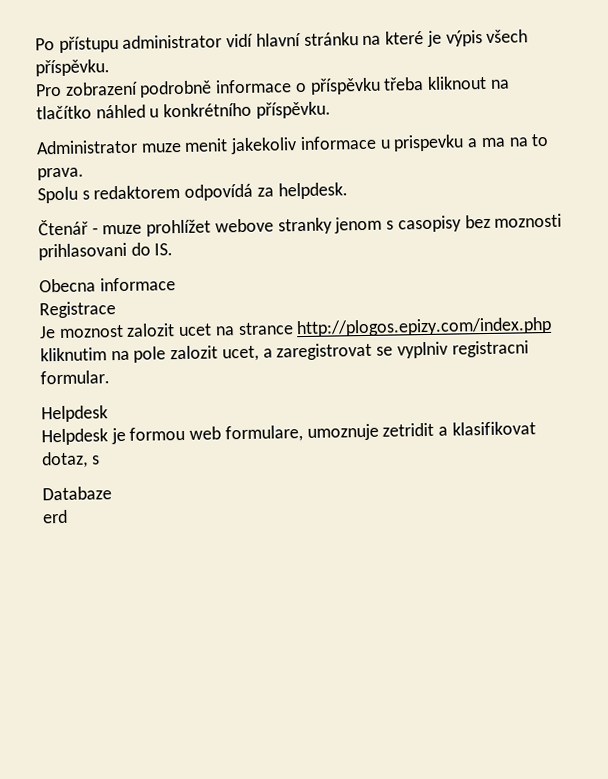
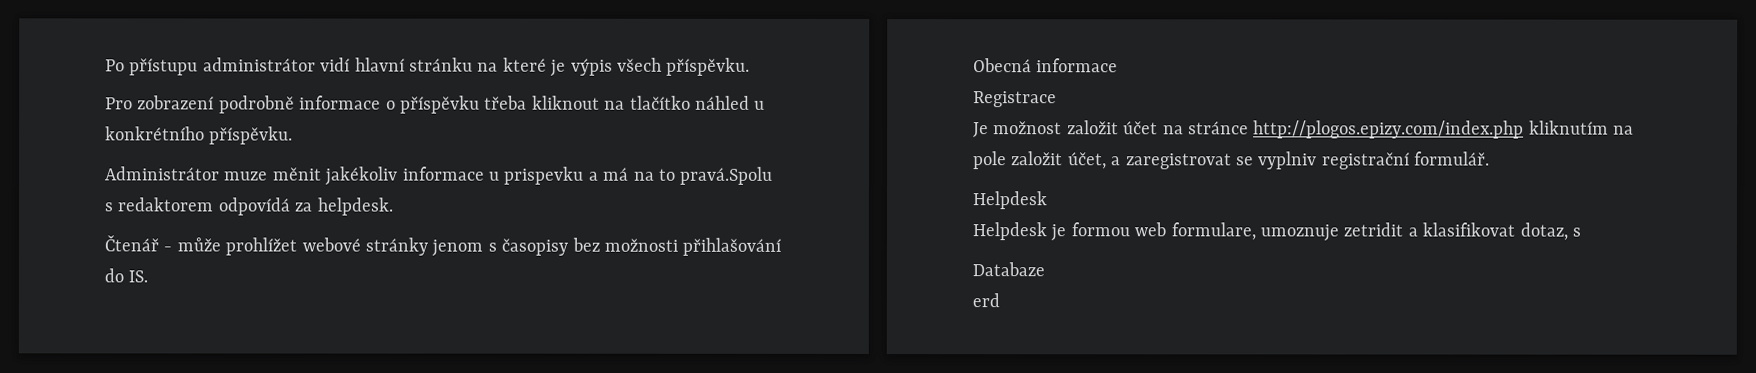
[122,34,223,49] administrator -> [202,57,316,72] administrátor
[36,137,298,155] Administrator muze menit jakekoliv -> [105,166,399,186] Administrátor muze měnit jakékoliv
[480,137,506,148] ma -> [603,167,630,181] má
[37,167,84,181] [37,186,78,204] prava. // Spolu -> [680,166,774,185] pravá.Spolu
[102,213,563,237] [38,242,127,261] muze prohlížet webove stranky jenom s casopisy bez moznosti prihlasovani -> [176,237,782,257] může prohlížet webové stránky jenom s časopisy bez možnosti přihlašování
[39,278,96,293] Obecna -> [973,58,1032,73] Obecná
[58,316,553,339] [40,345,259,363] moznost zalozit ucet na strance http://plogos.epizy.com/index.php kliknutim na pole zalozit ucet, -> [993,120,1635,139] [973,151,1107,170] možnost založit účet na stránce http://plogos.epizy.com/index.php kliknutím na pole založit účet,
[451,340,529,358] [40,370,110,385] registracni formular. -> [1321,151,1491,170] registrační formulář.

